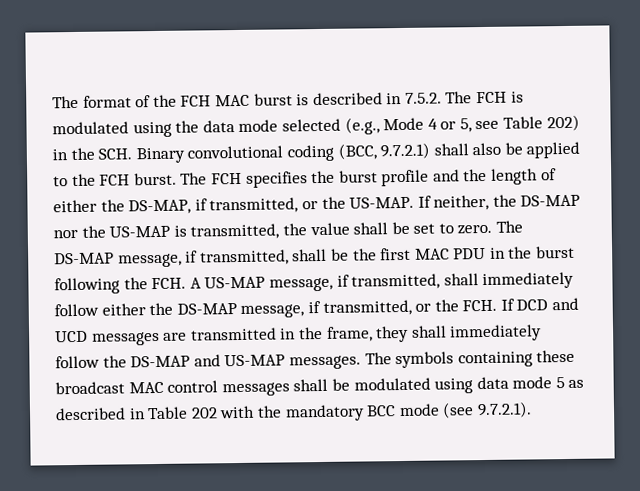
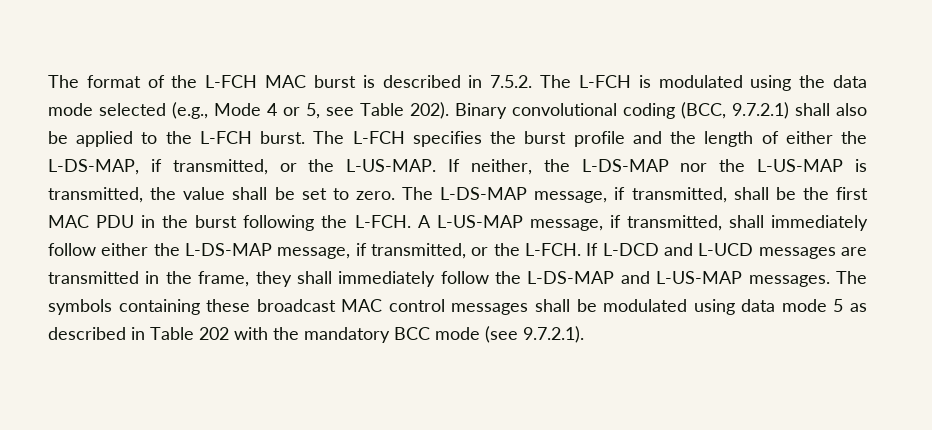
[180,95,212,107] FCH -> [205,75,258,88] L-FCH
[476,91,508,104] FCH -> [578,75,631,88] L-FCH
[546,114,580,132] [52,147,133,161] 202) in the SCH. -> [410,102,449,119] 202).
[99,174,131,186] FCH -> [199,131,252,144] L-FCH
[210,172,242,185] FCH -> [352,131,405,144] L-FCH
[128,196,415,215] DS-MAP, if transmitted, or the US-MAP. -> [48,159,437,175] L-DS-MAP, if transmitted, or the L-US-MAP.
[520,194,581,207] DS-MAP -> [581,159,669,172] L-DS-MAP
[109,225,171,238] US-MAP -> [757,159,844,172] L-US-MAP
[54,252,114,265] DS-MAP -> [440,187,528,200] L-DS-MAP
[151,276,266,290] FCH. A US-MAP -> [354,215,523,228] L-FCH. A L-US-MAP
[176,303,237,315] DS-MAP -> [185,243,272,256] L-DS-MAP
[462,297,580,312] [55,330,88,343] FCH. If DCD and UCD -> [525,243,754,256] L-FCH. If L-DCD and L-UCD
[130,354,286,368] DS-MAP and US-MAP -> [527,271,743,284] L-DS-MAP and L-US-MAP

